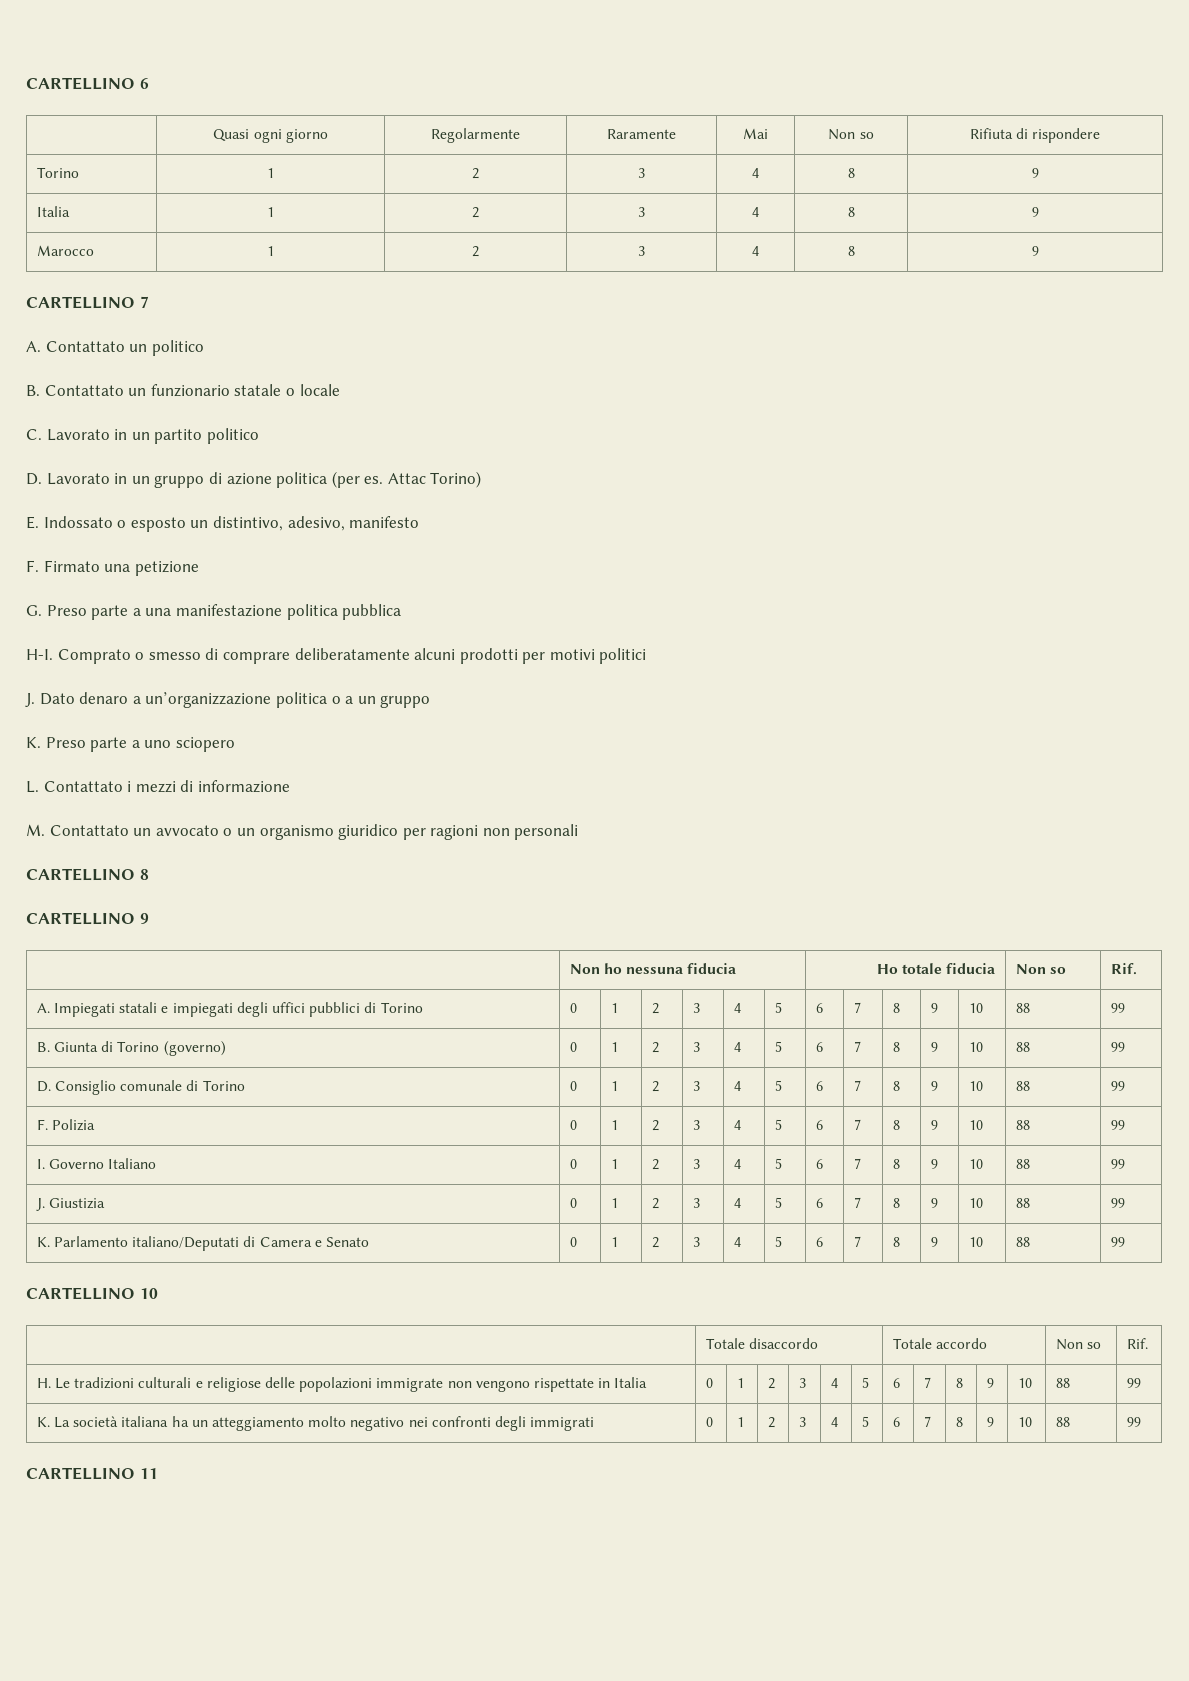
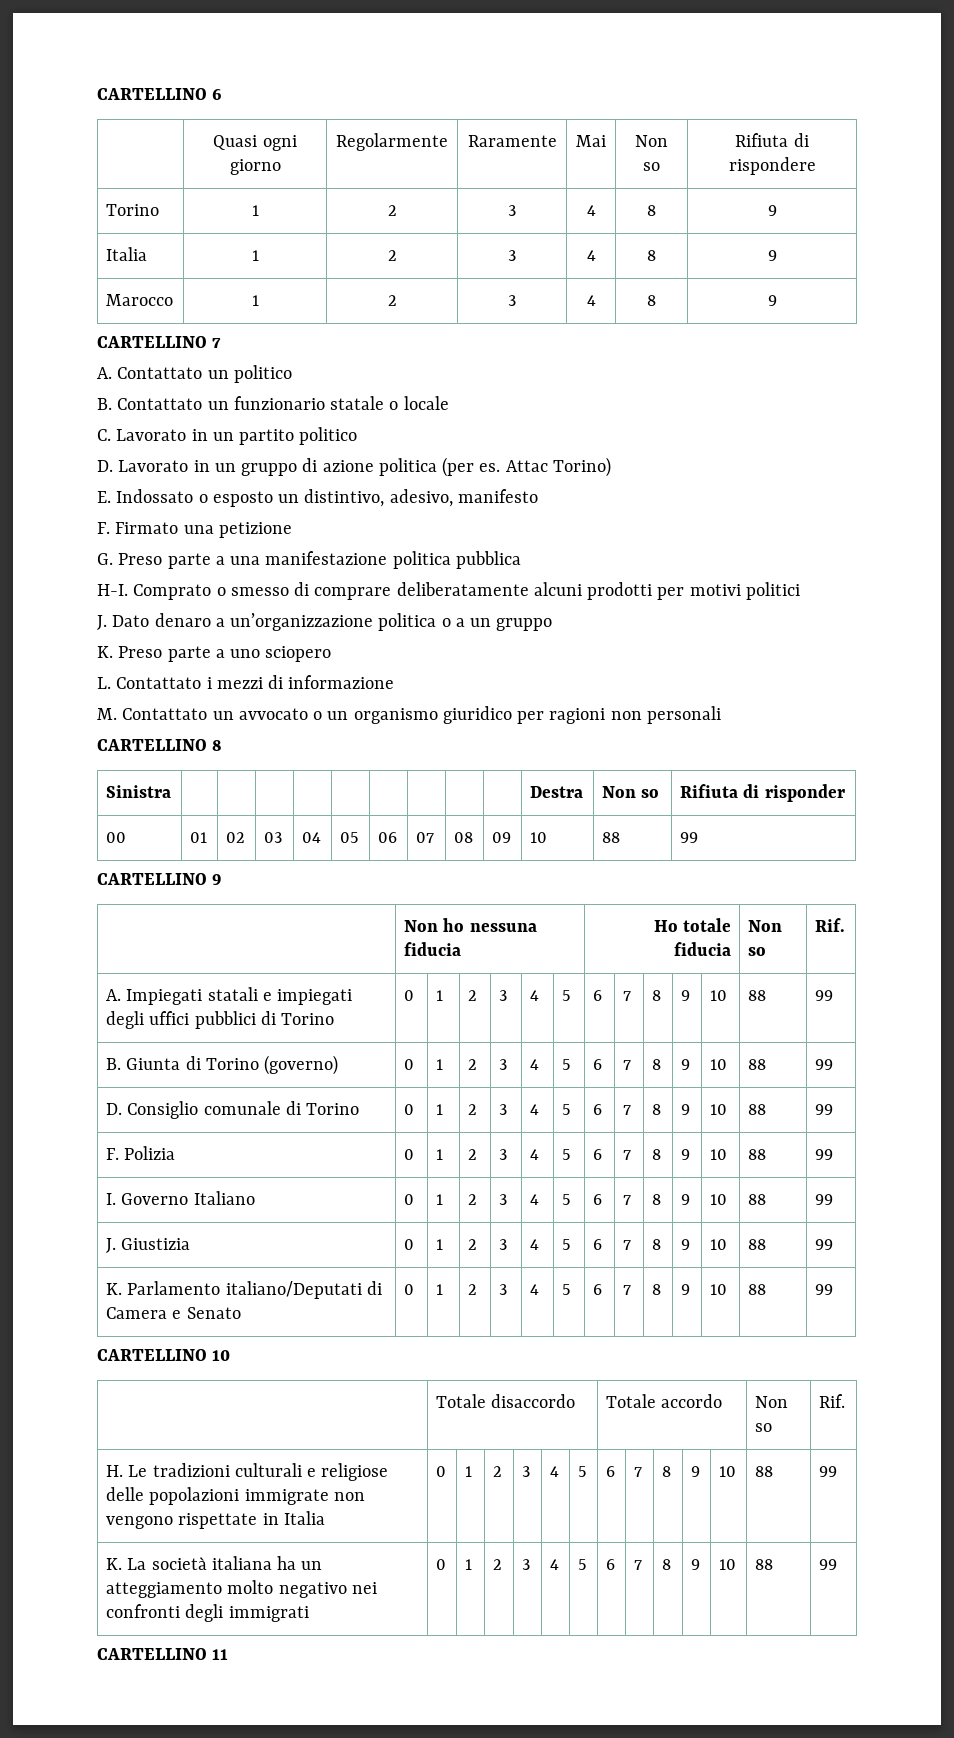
(149, 874) none -> [106,785,172,798] [530,786,584,798] [602,786,660,798] [680,784,845,802] [106,832,127,843] [190,832,208,843] [226,832,246,843] [264,832,283,843] [302,832,322,843] [340,832,360,843] [378,832,398,843] [416,832,435,843] [454,832,474,843] [492,832,512,843] [530,832,548,843] [602,832,621,843] [680,832,699,843] // Sinistra | | | | | | | | | | Destra | Non so | Rifiuta di risponder // 00 | 01 | 02 | 03 | 04 | 05 | 06 | 07 | 08 | 09 | 10 | 88 | 99

